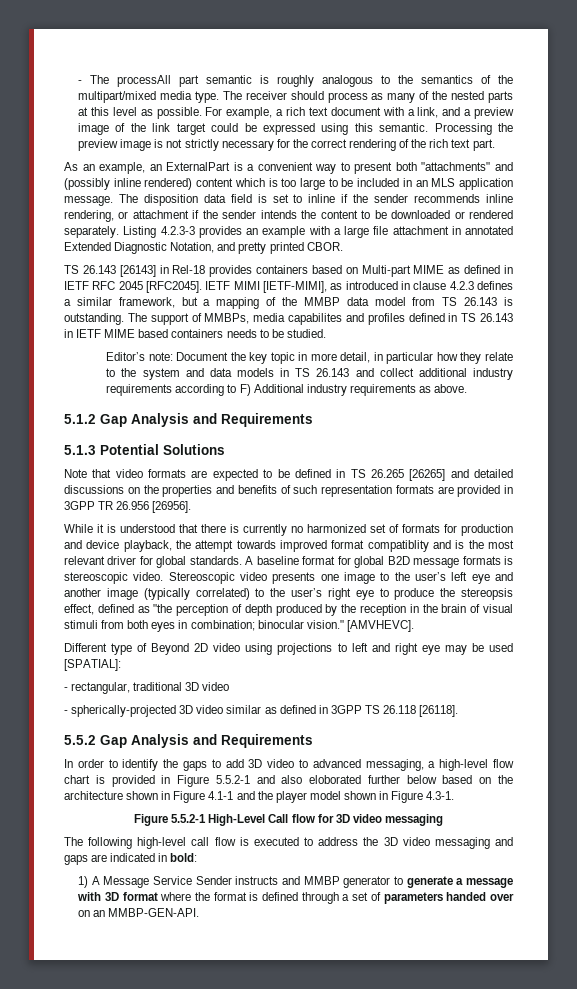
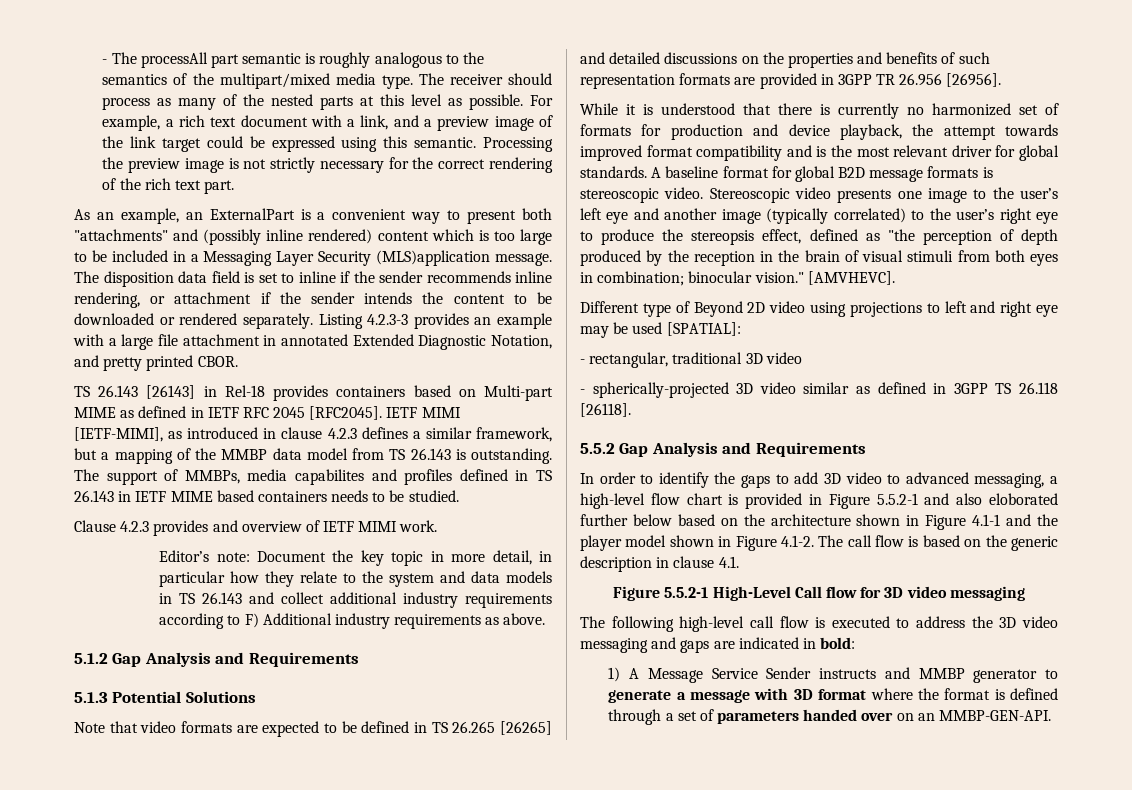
[415,178,514,190] an MLS application -> [190,250,491,266] a Messaging Layer Security (MLS)application
(326, 333) none -> [74,520,438,536] // Clause 4.2.3 provides and overview of IETF MIMI work.
[367,540,429,552] compatiblity -> [696,145,783,161] compatibility
[426,791,455,800] 4.3-1. -> [780,535,1058,551] [580,556,739,572] 4.1-2. The call flow is based on the generic description in clause 4.1.

